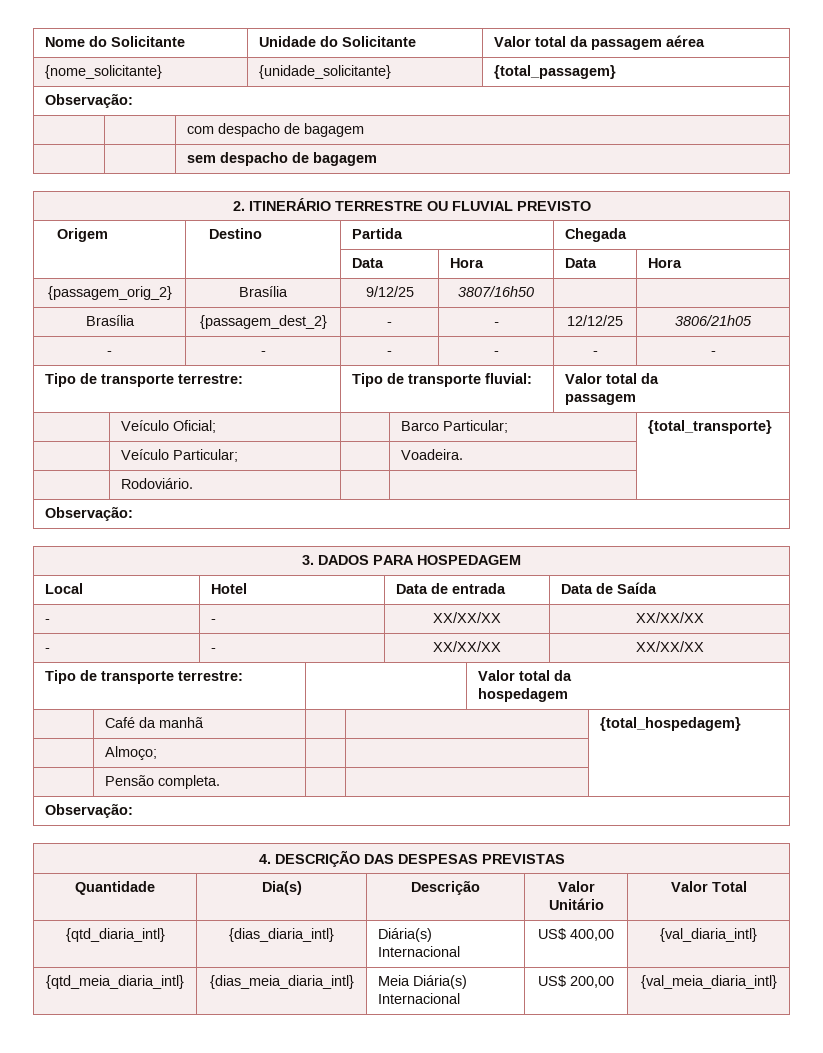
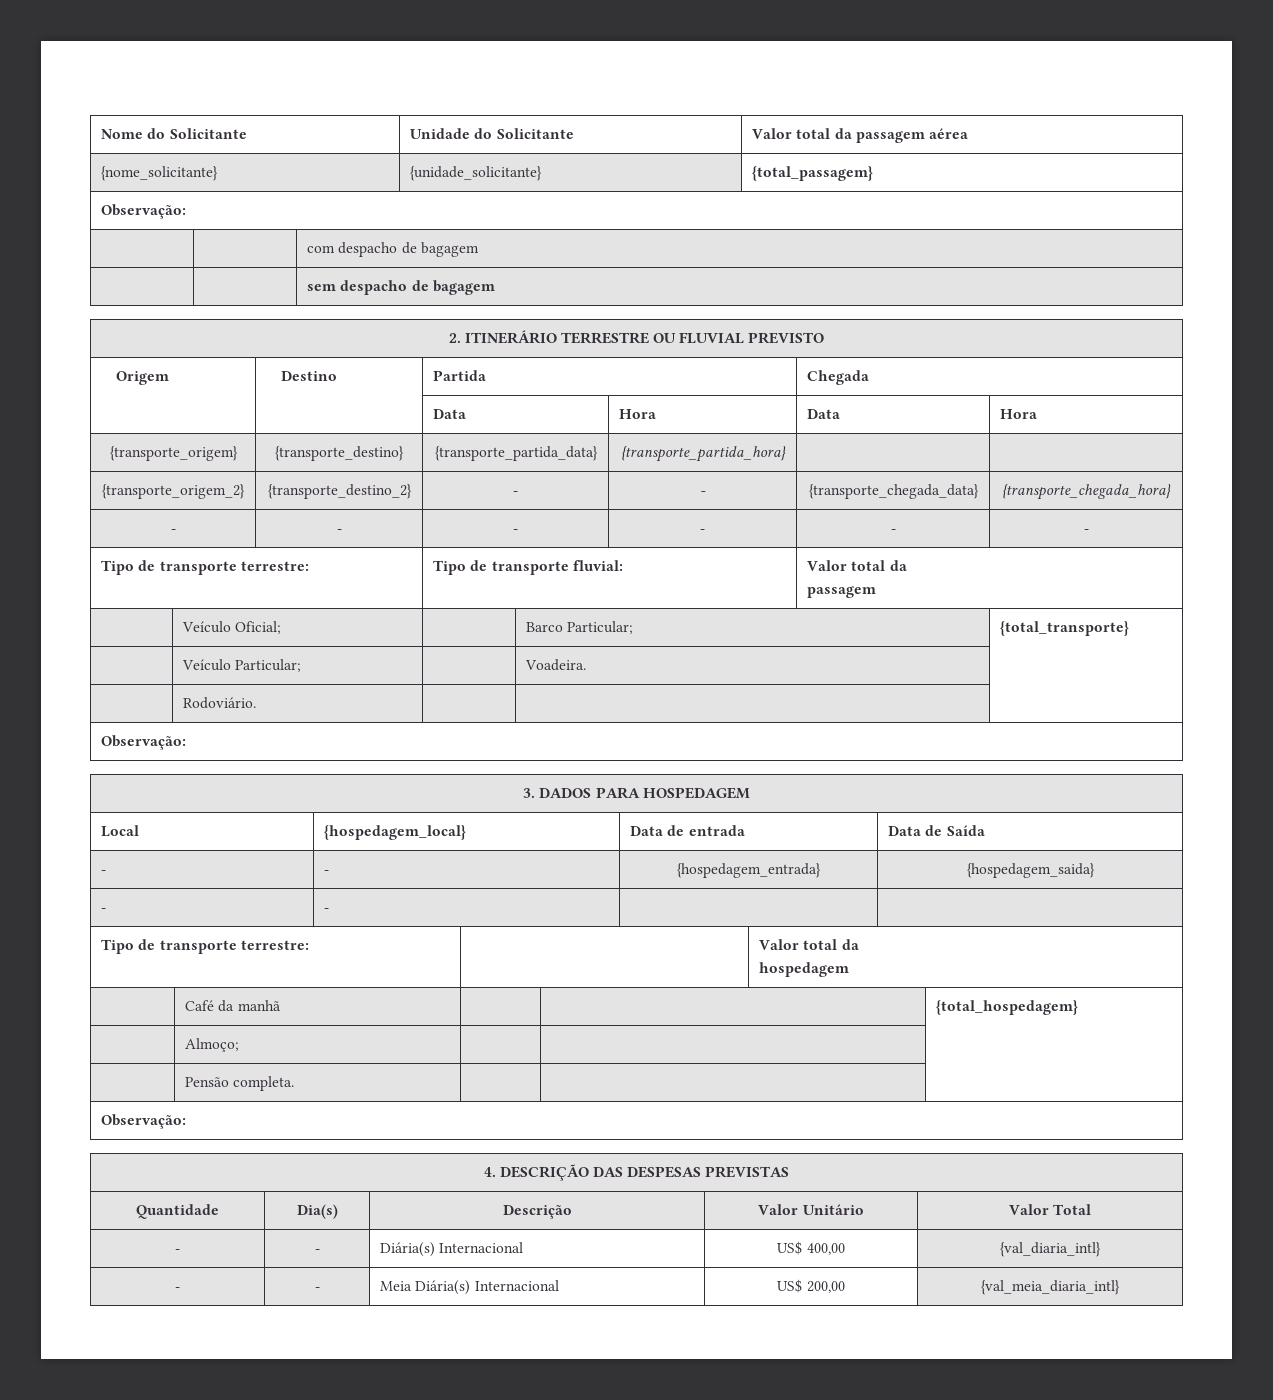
[47,286,172,300] [238,286,288,297] [365,286,414,297] [458,286,534,297] [85,315,135,326] [199,315,327,329] [387,322,392,326] [493,322,499,326] [567,315,623,326] [675,315,752,326] {passagem_orig_2} | Brasília | 9/12/25 | 3807/16h50 | | // Brasília | {passagem_dest_2} | - | - | 12/12/25 | 3806/21h05 -> [109,446,238,461] [275,446,404,461] [434,446,598,461] [620,445,786,462] [102,484,245,499] [267,484,412,499] [513,491,518,495] [700,491,706,495] [808,484,979,499] [1002,483,1171,500] {transporte_origem} | {transporte_destino} | {transporte_partida_data} | {transporte_partida_hora} | | // {transporte_origem_2} | {transporte_destino_2} | - | - | {transporte_chegada_data} | {transporte_chegada_hora}
[211,583,248,594] Hotel -> [324,825,467,840] {hospedagem_local}
[433,612,501,623] [635,612,704,623] [45,648,51,652] [211,648,217,652] [433,641,501,652] [635,641,704,652] XX/XX/XX | XX/XX/XX // - | - | XX/XX/XX | XX/XX/XX -> [677,863,821,878] [966,863,1095,878] [101,908,107,912] [324,908,330,912] {hospedagem_entrada} | {hospedagem_saida} // - | - | |
[65,928,165,942] [228,928,334,942] {qtd_diaria_intl} | {dias_diaria_intl} -> [175,1249,180,1253] [314,1249,320,1253] - | -
[45,975,184,989] [209,975,354,989] {qtd_meia_diaria_intl} | {dias_meia_diaria_intl} -> [175,1287,180,1291] [314,1287,320,1291] - | -

